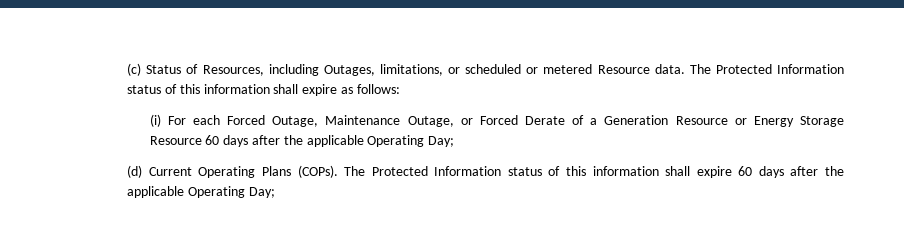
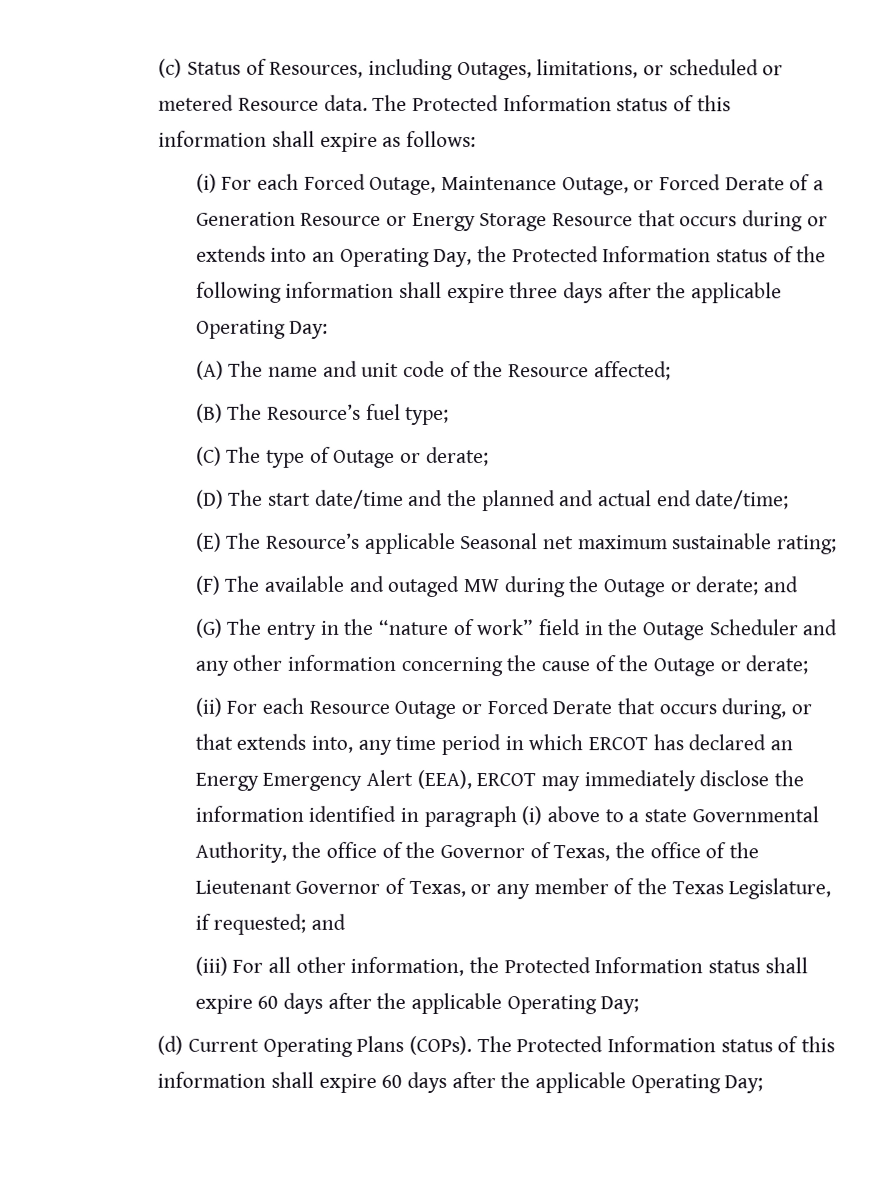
(202, 140) none -> [637,210,828,232] [195,245,827,268] [195,281,783,304] [195,319,329,339] [195,360,671,381] [195,403,450,426] [195,446,489,468] [195,489,790,512] [195,532,838,555] [194,575,800,598] [194,618,838,641] [194,654,809,677] [194,697,813,720] [194,733,794,756] [194,769,805,792] [194,805,819,828] [194,841,760,863] [194,877,832,900] [194,913,347,935] [194,956,808,977] [194,994,253,1014] that occurs during or extends into an Operating Day, the Protected Information status of the following information shall expire three days after the applicable Operating Day: // (A) The name and unit code of the Resource affected; // (B) The Resource’s fuel type; // (C) The type of Outage or derate; // (D) The start date/time and the planned and actual end date/time; // (E) The Resource’s applicable Seasonal net maximum sustainable rating; // (F) The available and outaged MW during the Outage or derate; and // (G) The entry in the “nature of work” field in the Outage Scheduler and any other information concerning the cause of the Outage or derate; // (ii) For each Resource Outage or Forced Derate that occurs during, or that extends into, any time period in which ERCOT has declared an Energy Emergency Alert (EEA), ERCOT may immediately disclose the information identified in paragraph (i) above to a state Governmental Authority, the office of the Governor of Texas, the office of the Lieutenant Governor of Texas, or any member of the Texas Legislature, if requested; and // (iii) For all other information, the Protected Information status shall expire

